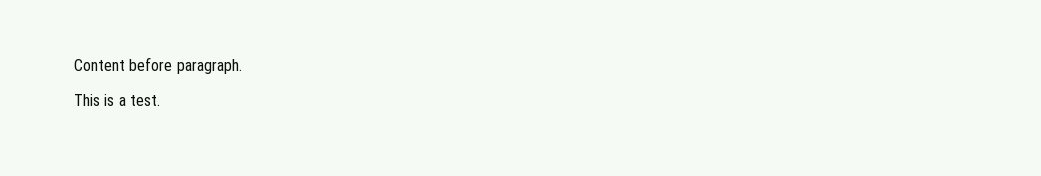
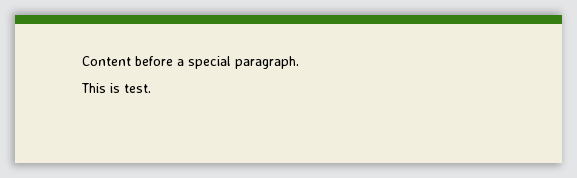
(173, 64) none -> [177,56,231,69] a special
[118,97,126,106] a -> (120, 88) none

